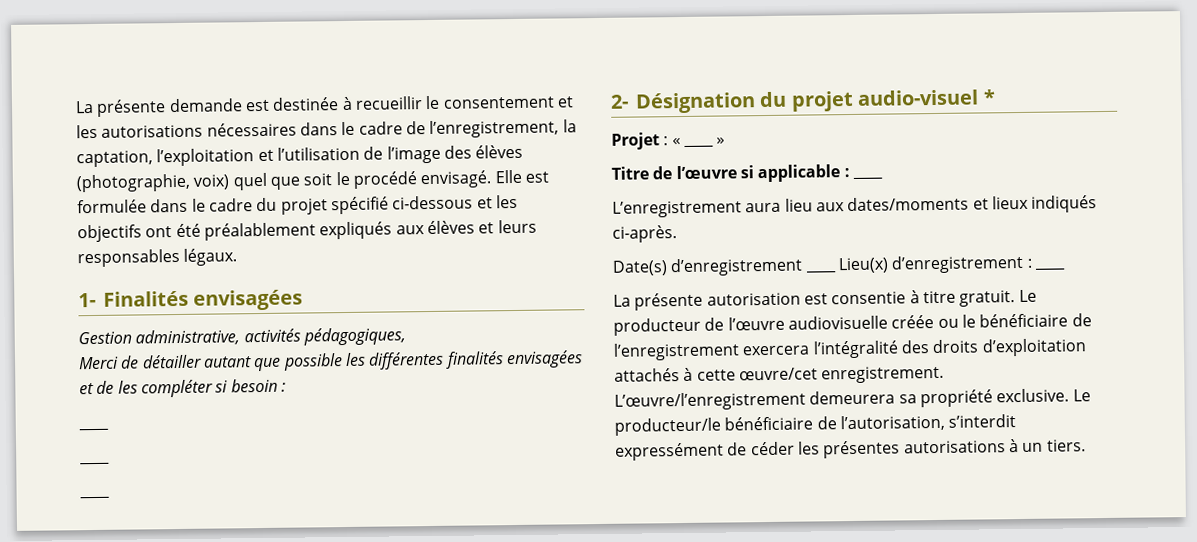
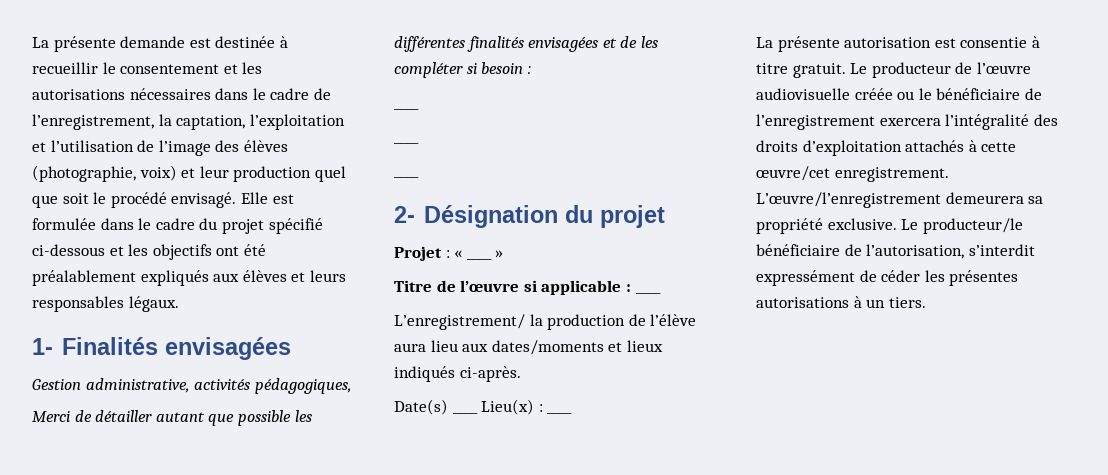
(231, 182) none -> [181,166,312,182] et leur production
[857,89,996,106] audio-visuel * -> (665, 216) none
[612,200,742,218] L’enregistrement -> [394,314,697,330] L’enregistrement/ la production de l’élève
[670,257,804,277] d’enregistrement -> (448, 407) none
[891,254,1025,274] d’enregistrement -> (535, 407) none

